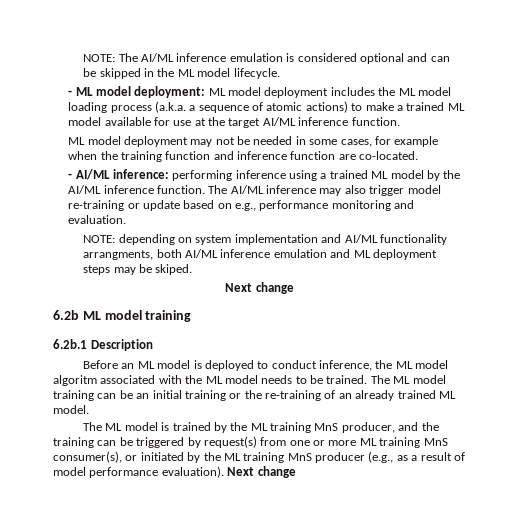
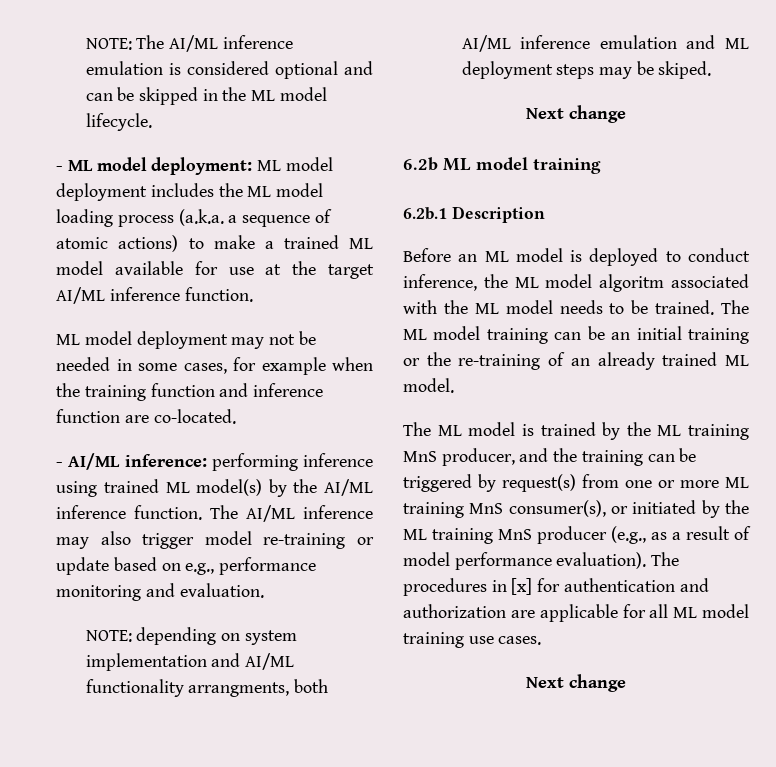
[320,170,424,179] a trained ML model -> [103,479,263,496] trained ML model(s)
(224, 472) none -> [651,552,680,566] [403,578,709,596] [403,604,749,622] [403,632,542,648] The procedures in [x] for authentication and authorization are applicable for all ML model training use cases. //

